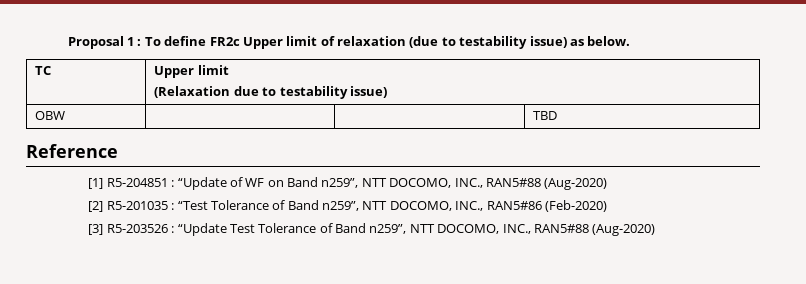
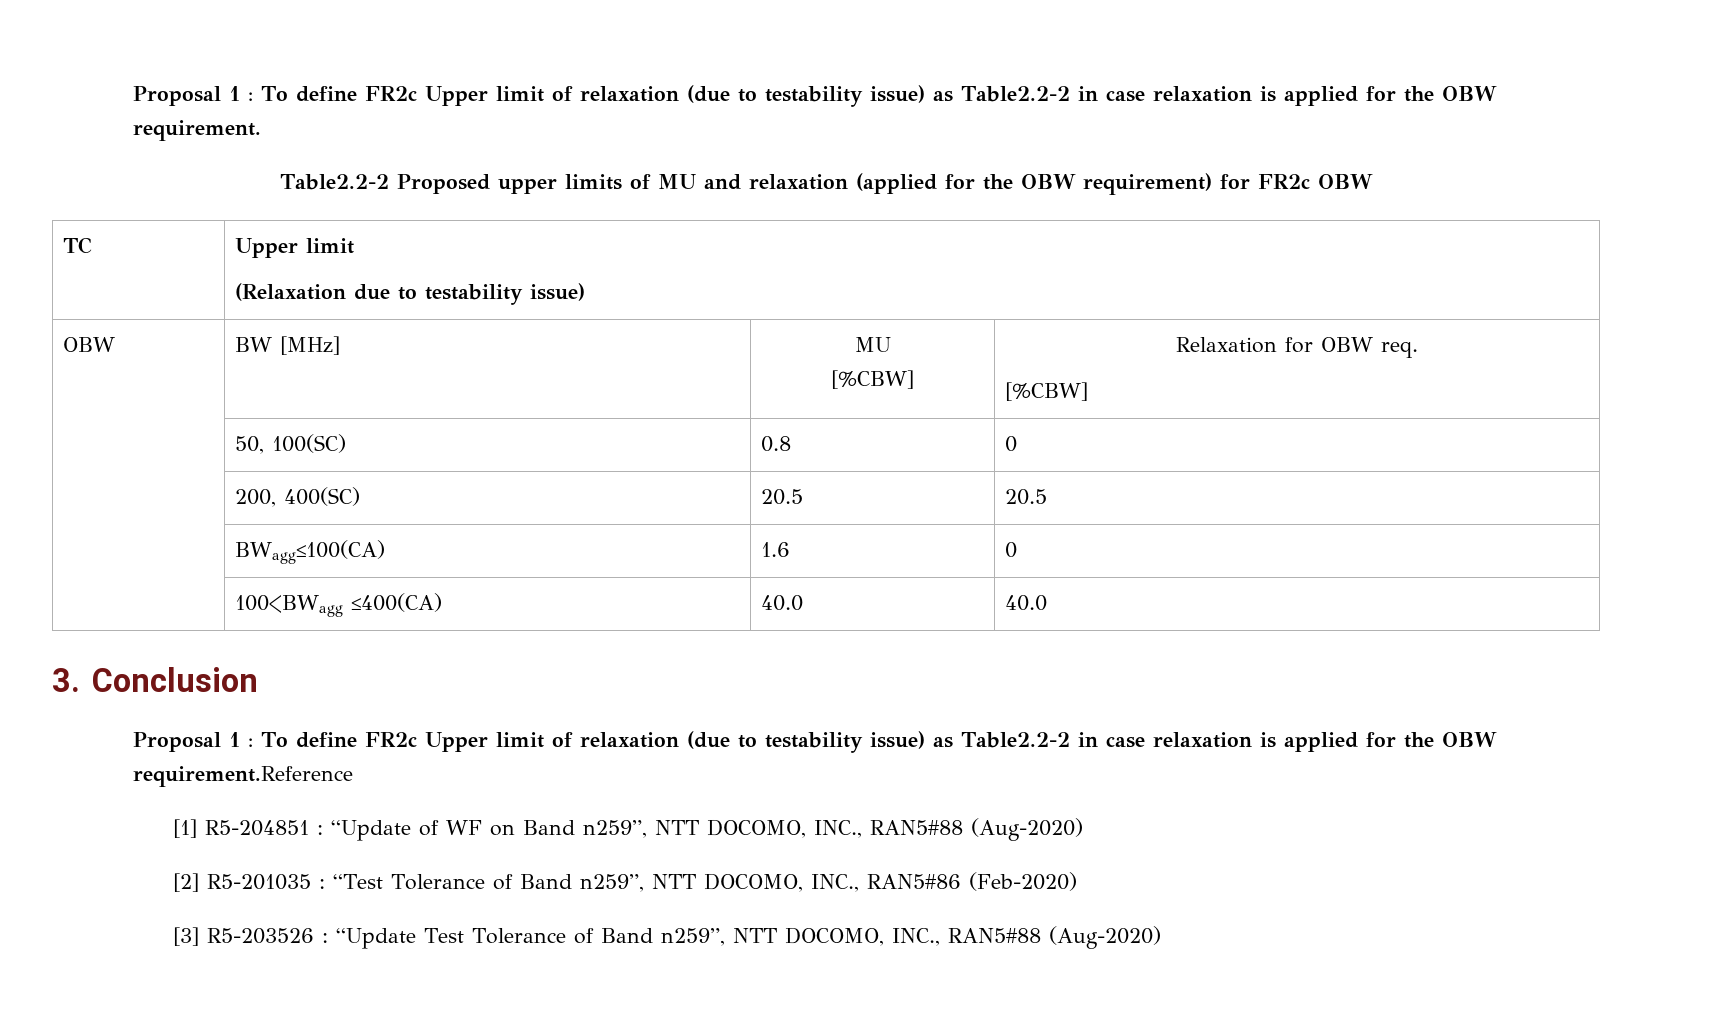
[587,36,631,46] below. -> [960,86,1497,106] [132,120,261,141] [280,173,1373,195] Table2.2-2 in case relaxation is applied for the OBW requirement. // Table2.2-2 Proposed upper limits of MU and relaxation (applied for the OBW requirement) for FR2c OBW
[533,111,558,120] [26,144,118,158] | | TBD // Reference -> [235,336,341,355] [854,337,891,352] [831,370,914,389] [1176,337,1418,358] [1005,382,1089,401] [235,434,347,454] [761,436,792,452] [1005,436,1018,452] [235,487,361,507] [761,489,804,505] [1005,489,1048,505] [235,540,386,564] [761,542,791,557] [1005,542,1018,558] [235,593,443,617] [761,595,804,611] [1005,595,1048,611] [52,667,259,692] [132,731,1497,753] [132,766,353,787] BW [MHz] | MU // [%CBW] | Relaxation for OBW req. // [%CBW] // | 50, 100(SC) | 0.8 | 0 // | 200, 400(SC) | 20.5 | 20.5 // | BWagg≤100(CA) | 1.6 | 0 // | 100<BWagg ≤400(CA) | 40.0 | 40.0 // 3. Conclusion // Proposal 1 : To define FR2c Upper limit of relaxation (due to testability issue) as Table2.2-2 in case relaxation is applied for the OBW requirement.Reference

